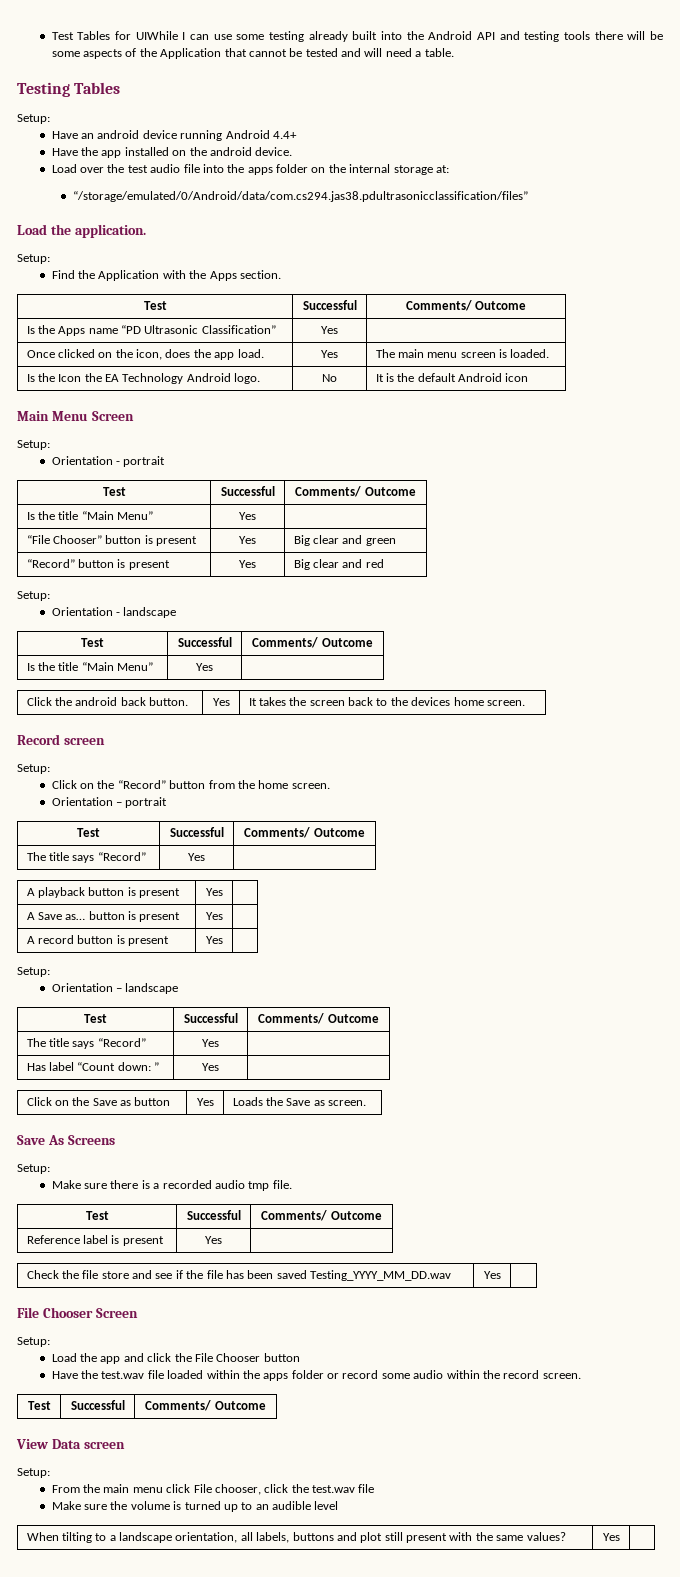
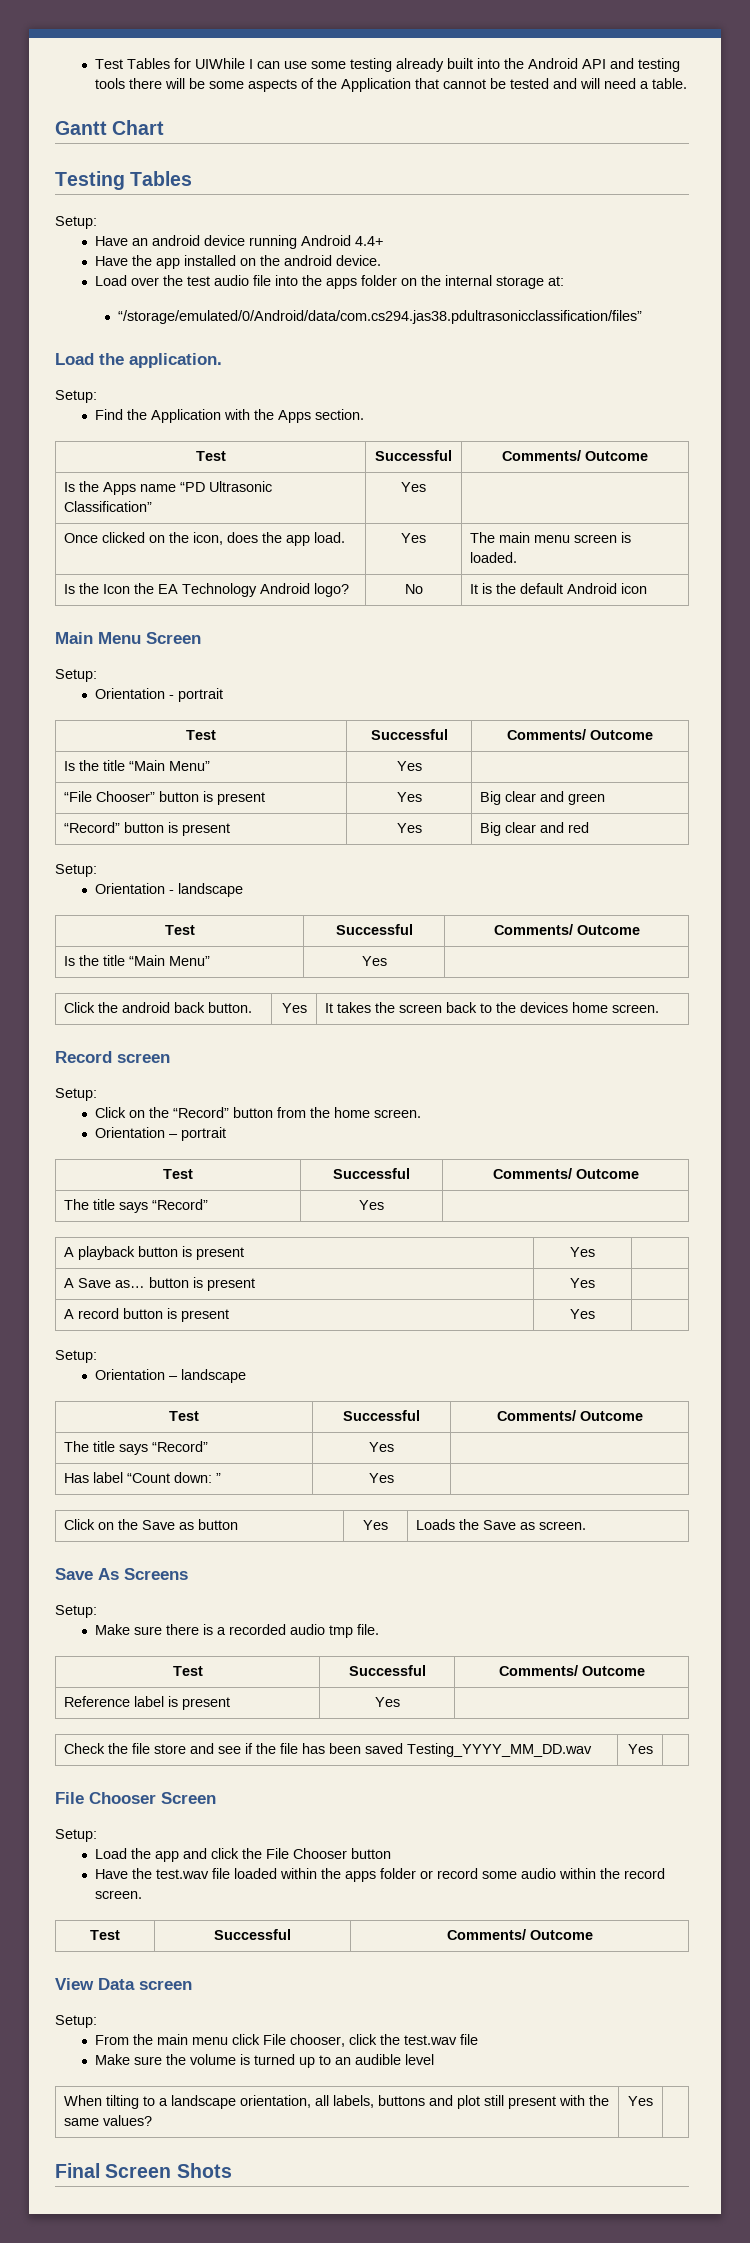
(454, 52) none -> [55,120,165,135] // Gantt Chart
[234,373,261,384] logo. -> [314,583,350,597] logo?
(620, 1537) none -> [55,2163,232,2178] // Final Screen Shots

